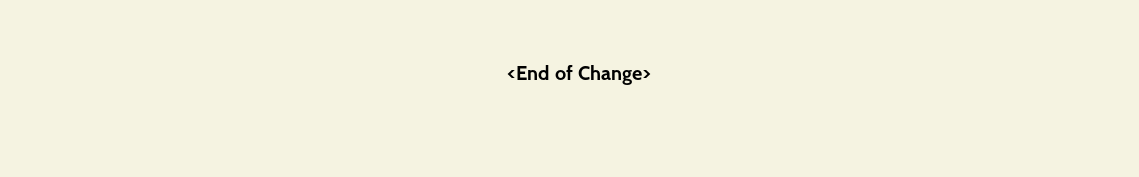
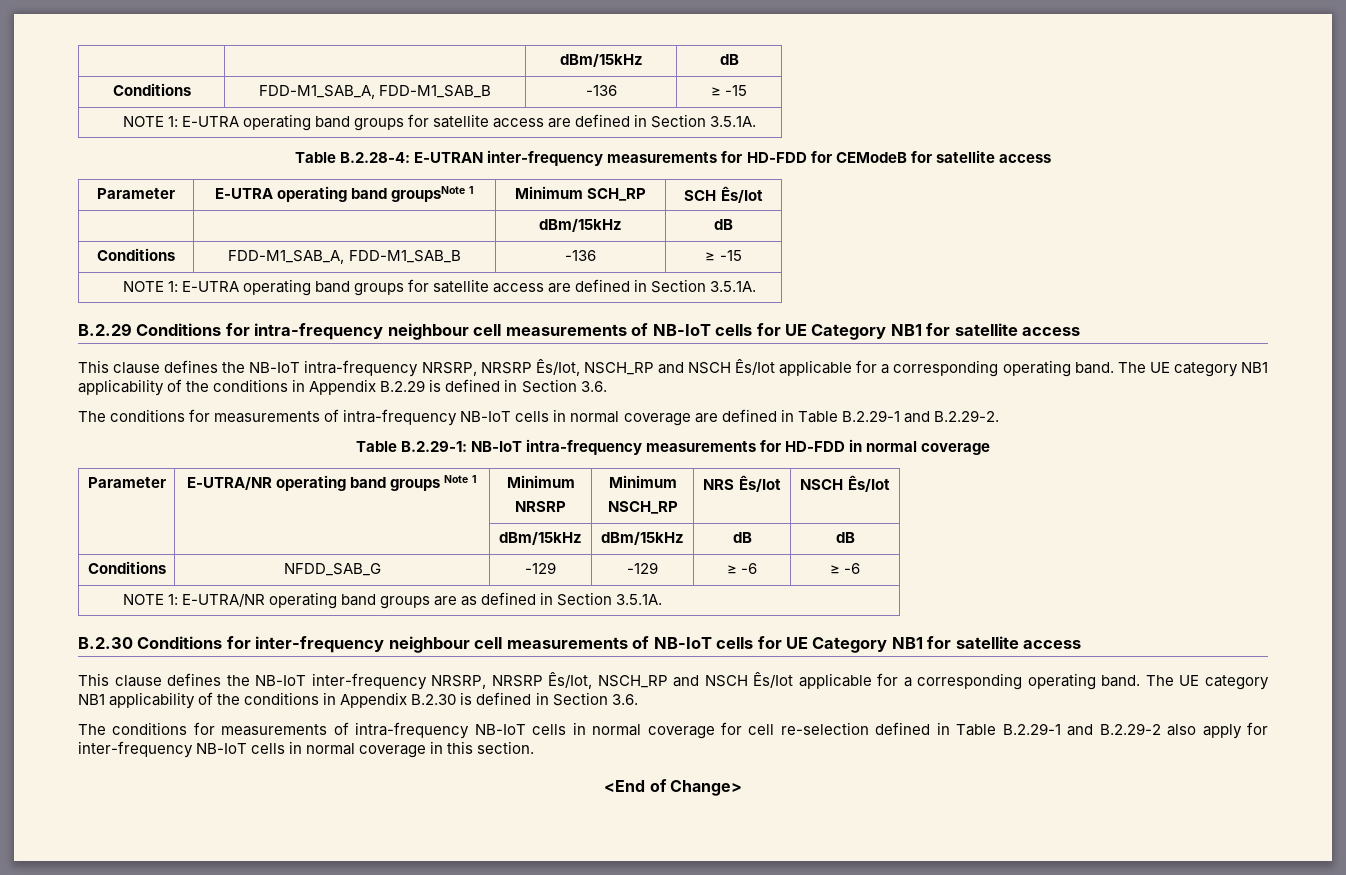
(507, 72) none -> [559,53,643,67] [719,54,739,65] [112,83,191,96] [258,85,492,99] [585,85,617,96] [710,85,748,96] [122,114,757,131] [295,150,1051,166] [97,188,175,199] [214,186,475,202] [514,186,647,201] [684,186,763,203] [539,218,622,232] [714,219,733,230] [97,248,175,261] [228,250,461,264] [565,250,596,261] [705,250,742,261] [122,279,757,296] [78,323,1081,340] [78,358,1268,377] [78,379,607,396] [78,409,999,426] [355,439,991,455] [87,477,166,488] [186,475,478,491] [506,475,575,488] [515,501,566,512] [608,475,677,488] [607,501,678,514] [703,475,781,492] [800,475,890,492] [499,531,582,545] [601,531,684,545] [732,532,752,543] [835,532,855,543] [87,561,166,574] [283,563,381,576] [525,562,556,574] [627,562,658,574] [726,563,758,574] [829,563,861,574] [122,592,663,609] [78,636,1082,653] [78,671,1270,690] [78,692,638,709] [78,722,1269,739] [78,741,535,758] | | dBm/15kHz | dB // Conditions | FDD-M1_SAB_A, FDD-M1_SAB_B | -136 | ≥ -15 // NOTE 1: E-UTRA operating band groups for satellite access are defined in Section 3.5.1A. // Table B.2.28-4: E-UTRAN inter-frequency measurements for HD-FDD for CEModeB for satellite access // Parameter | E-UTRA operating band groupsNote 1 | Minimum SCH_RP | SCH Ês/Iot // | | dBm/15kHz | dB // Conditions | FDD-M1_SAB_A, FDD-M1_SAB_B | -136 | ≥ -15 // NOTE 1: E-UTRA operating band groups for satellite access are defined in Section 3.5.1A. // B.2.29 Conditions for intra-frequency neighbour cell measurements of NB-IoT cells for UE Category NB1 for satellite access // This clause defines the NB-IoT intra-frequency NRSRP, NRSRP Ês/Iot, NSCH_RP and NSCH Ês/Iot applicable for a corresponding operating band. The UE category NB1 applicability of the conditions in Appendix B.2.29 is defined in Section 3.6. // The conditions for measurements of intra-frequency NB-IoT cells in normal coverage are defined in Table B.2.29-1 and B.2.29-2. // Table B.2.29-1: NB-IoT intra-frequency measurements for HD-FDD in normal coverage // Parameter | E-UTRA/NR operating band groups Note 1 | Minimum // NRSRP | Minimum // NSCH_RP | NRS Ês/Iot | NSCH Ês/Iot // | | dBm/15kHz | dBm/15kHz | dB | dB // Conditions | NFDD_SAB_G | -129 | -129 | ≥ -6 | ≥ -6 // NOTE 1: E-UTRA/NR operating band groups are as defined in Section 3.5.1A. // B.2.30 Conditions for inter-frequency neighbour cell measurements of NB-IoT cells for UE Category NB1 for satellite access // This clause defines the NB-IoT inter-frequency NRSRP, NRSRP Ês/Iot, NSCH_RP and NSCH Ês/Iot applicable for a corresponding operating band. The UE category NB1 applicability of the conditions in Appendix B.2.30 is defined in Section 3.6. // The conditions for measurements of intra-frequency NB-IoT cells in normal coverage for cell re-selection defined in Table B.2.29-1 and B.2.29-2 also apply for inter-frequency NB-IoT cells in normal coverage in this section. //

